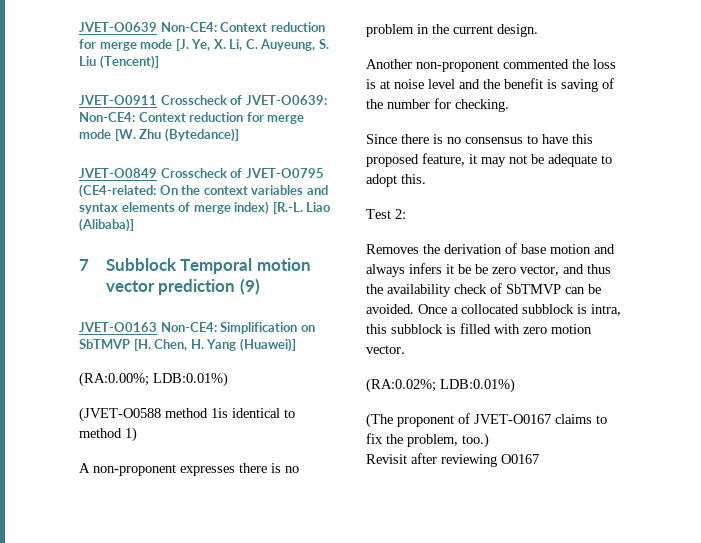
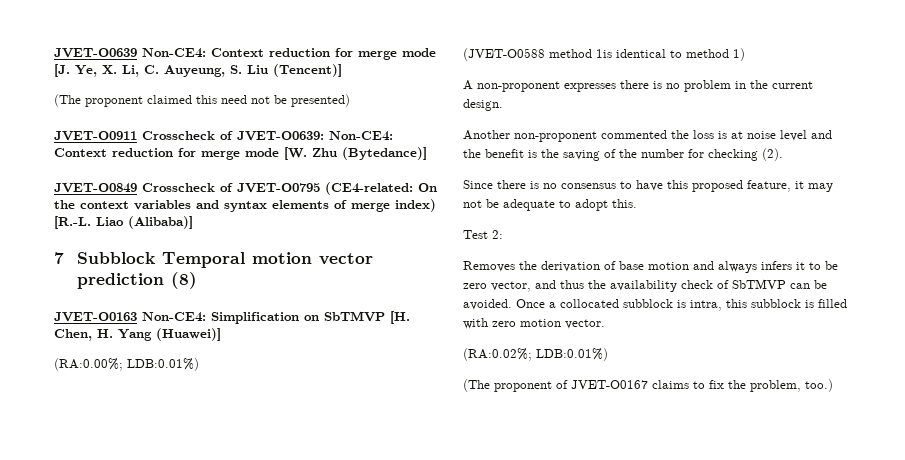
(159, 62) none -> [54,94,350,107] // (The proponent claimed this need not be presented)
[239,278,260,295] (9) -> [170,272,197,289] (8)
(557, 84) none -> [541,149,559,158] the
[455,99,509,112] checking. -> [708,148,783,161] checking (2).
[458,264,471,274] be -> [809,262,821,270] to
[366,453,539,467] // Revisit after reviewing O0167 -> (833, 385) none

